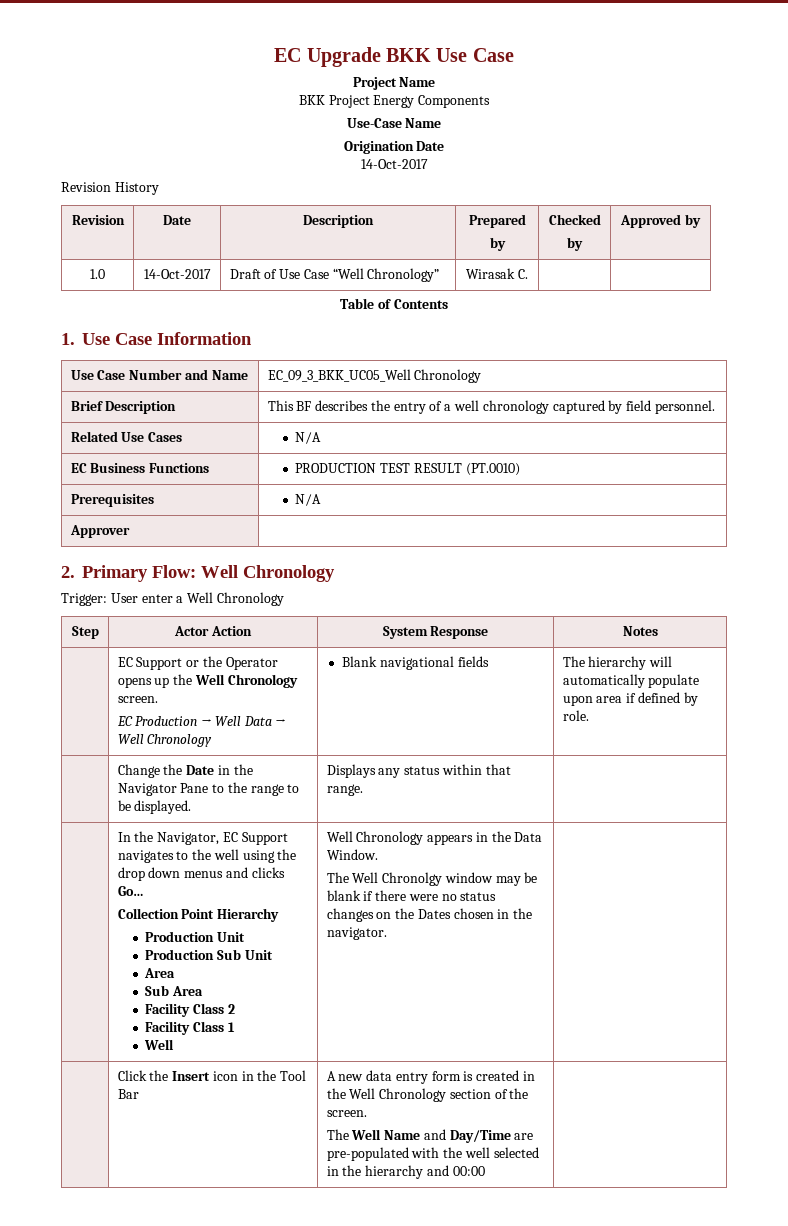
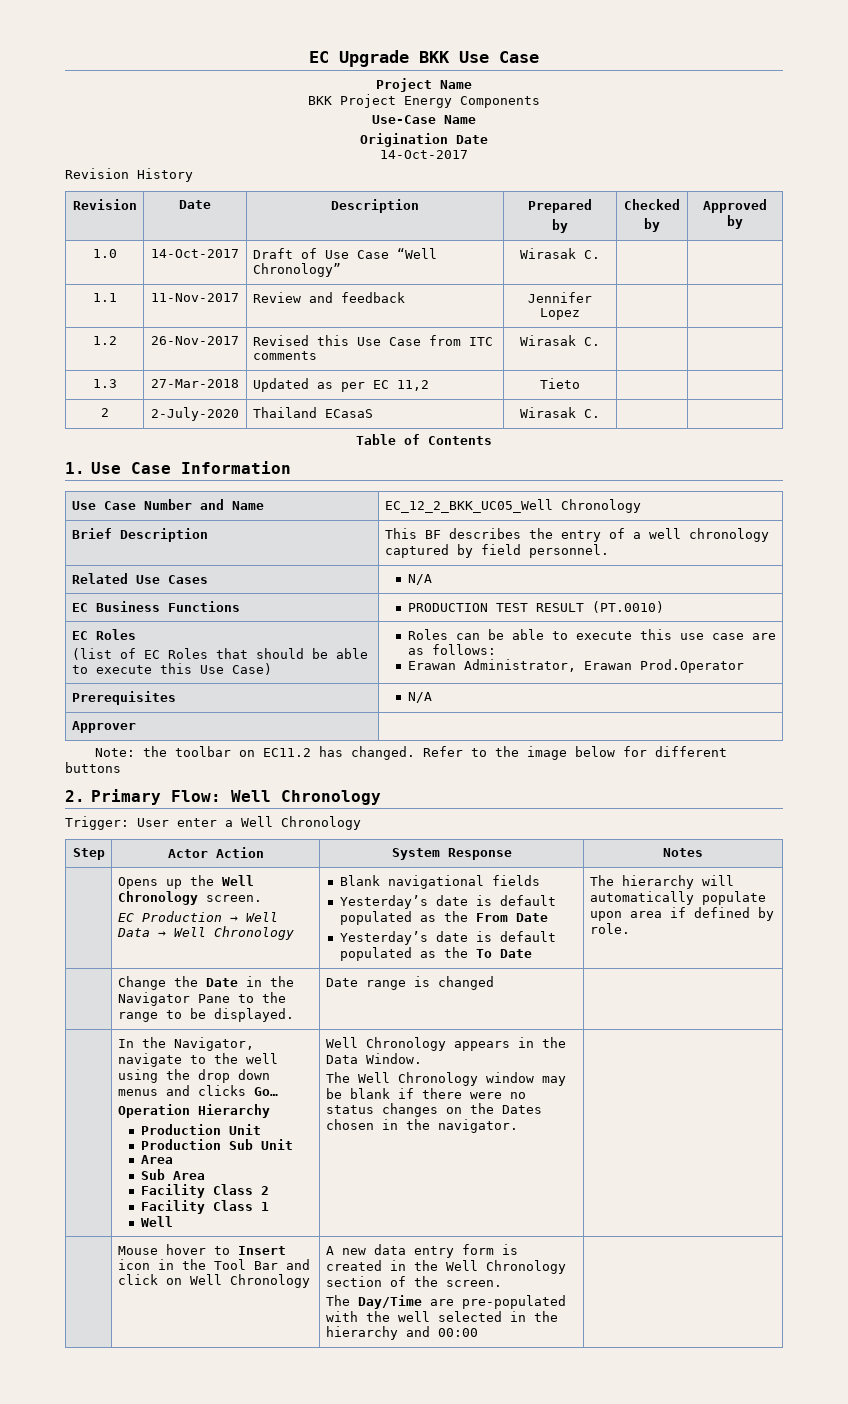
(528, 274) none -> [92,293,117,302] [151,293,239,302] [252,292,405,303] [528,292,592,303] [540,308,580,320] [92,336,117,345] [151,336,239,345] [252,335,493,346] [252,351,317,360] [520,335,600,346] [92,379,117,388] [151,379,239,388] [252,378,429,392] [540,378,580,389] [100,408,109,417] [151,407,239,421] [252,407,373,418] [520,407,600,418] // 1.1 | 11-Nov-2017 | Review and feedback | Jennifer Lopez | | // 1.2 | 26-Nov-2017 | Revised this Use Case from ITC comments | Wirasak C. | | // 1.3 | 27-Mar-2018 | Updated as per EC 11,2 | Tieto | | // 2 | 2-July-2020 | Thailand ECasaS | Wirasak C. | |
[267,369,411,382] EC_09_3_BKK_UC05_Well -> [384,499,553,513] EC_12_2_BKK_UC05_Well
[70,494,154,507] [295,494,322,506] [69,525,130,538] Prerequisites | N/A // Approver | -> [71,629,136,640] [71,648,368,660] [71,663,272,675] [407,629,776,640] [407,644,496,655] [407,659,744,673] [71,691,176,705] [407,692,432,703] [71,721,136,733] [95,746,728,760] [65,762,121,773] EC Roles // (list of EC Roles that should be able to execute this Use Case) | Roles can be able to execute this use case are as follows: // Erawan Administrator, Erawan Prod.Operator // Prerequisites | N/A // Approver | // Note: the toolbar on EC11.2 has changed. Refer to the image below for different buttons
[117,656,278,670] [117,677,152,688] EC Support or the Operator opens -> [117,877,158,889] Opens
(489, 661) none -> [339,895,556,909] [339,911,548,925] [339,931,556,945] [339,947,532,961] // Yesterday’s date is default populated as the From Date // Yesterday’s date is default populated as the To Date
[326,764,511,778] [326,784,363,796] Displays any status within that range. -> [325,976,494,990] Date range is changed
[222,832,288,845] [117,850,174,863] EC Support navigates -> [117,1053,182,1067] navigate
[117,908,215,919] Collection Point -> [117,1104,190,1118] Operation
[382,872,443,886] Chronolgy -> [397,1072,478,1086] Chronology
[117,1070,169,1081] Click the -> [117,1244,230,1255] Mouse hover to
(139, 1094) none -> [285,1259,310,1270] [117,1274,310,1288] and click on Well Chronology
[351,1129,446,1140] Well Name and -> (350, 1300) none

